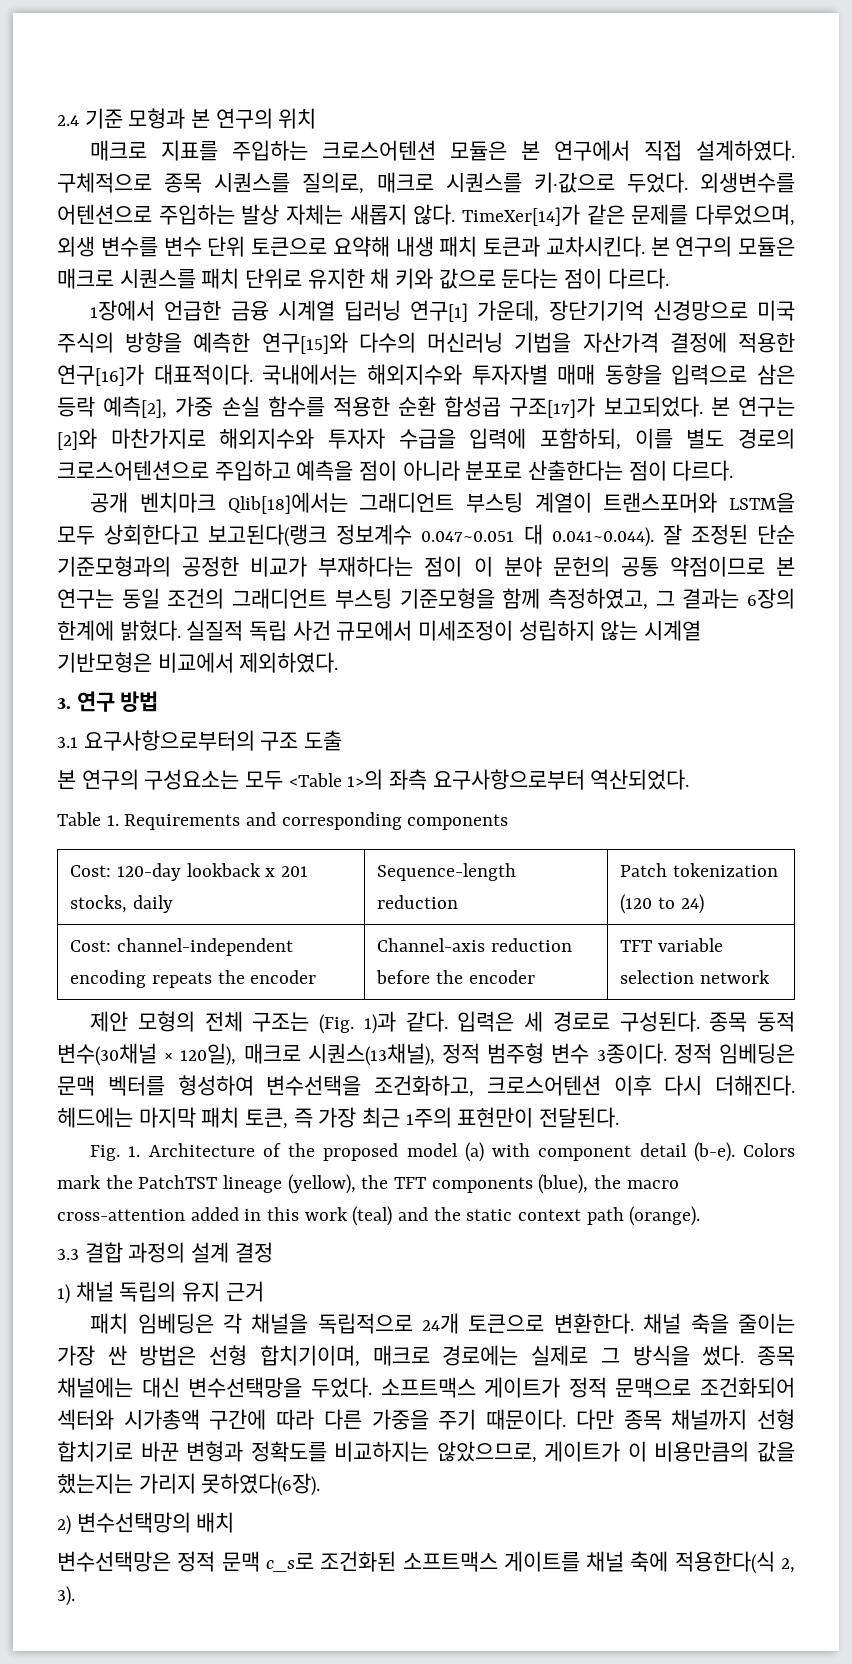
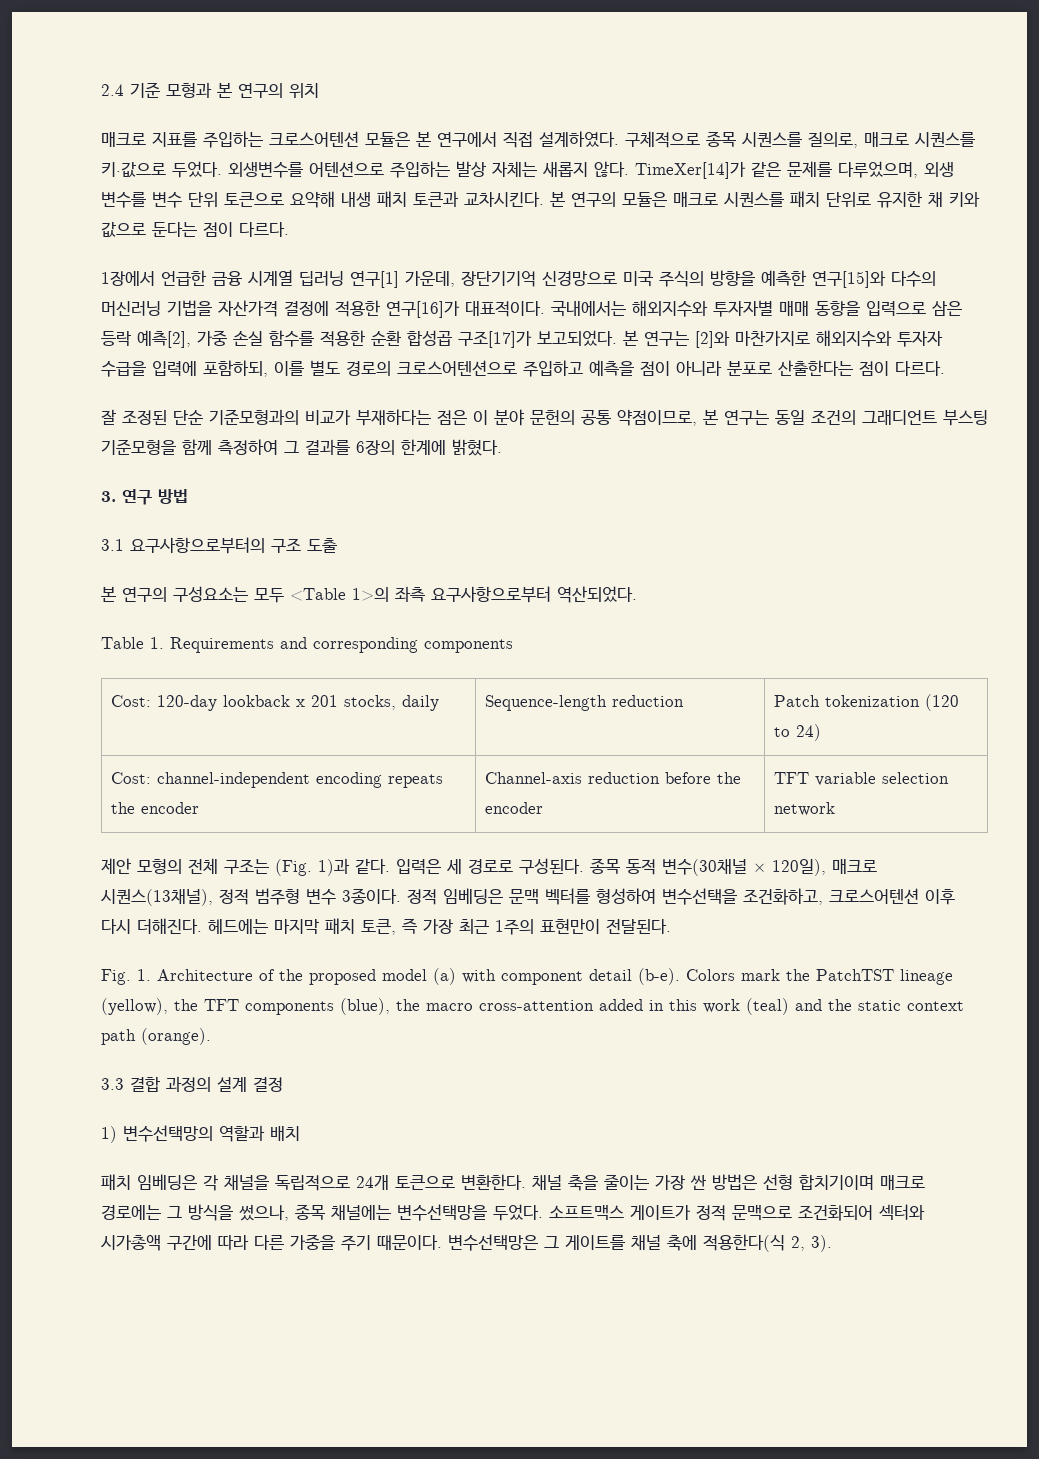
[90,492,795,514] [57,524,654,547] 공개 벤치마크 Qlib[18]에서는 그래디언트 부스팅 계열이 트랜스포머와 LSTM을 모두 상회한다고 보고된다(랭크 정보계수 0.047~0.051 대 0.041~0.044). -> (945, 368) none
[182,556,240,577] 공정한 -> (299, 417) none
[424,556,463,577] 점이 -> [437,410,467,425] 점은
[669,556,765,577] 약점이므로 -> [617,409,697,426] 약점이므로,
[547,588,740,610] 측정하였고, 그 결과는 -> [218,439,350,455] 측정하여 그 결과를
[186,620,702,641] [57,652,339,673] 실질적 독립 사건 규모에서 미세조정이 성립하지 않는 시계열 기반모형은 비교에서 제외하였다. -> (502, 447) none
[75,1281,264,1302] 채널 독립의 유지 근거 -> [123,1125,300,1142] 변수선택망의 역할과 배치
[259,1345,360,1367] 합치기이며, -> [799,1174,874,1190] 합치기이며
[531,1345,589,1366] 실제로 -> (161, 1212) none
[702,1345,745,1366] 썼다. -> [239,1204,289,1221] 썼으나,
[141,1377,180,1398] 대신 -> (391, 1212) none
[575,1409,796,1430] [57,1441,795,1463] [57,1473,321,1496] [57,1512,235,1535] [57,1551,498,1572] 다만 종목 채널까지 선형 합치기로 바꾼 변형과 정확도를 비교하지는 않았으므로, 게이트가 이 비용만큼의 값을 했는지는 가리지 못하였다(6장). // 2) 변수선택망의 배치 // 변수선택망은 정적 문맥 c_s로 조건화된 소프트맥스 -> [448,1234,559,1251] 변수선택망은 그

